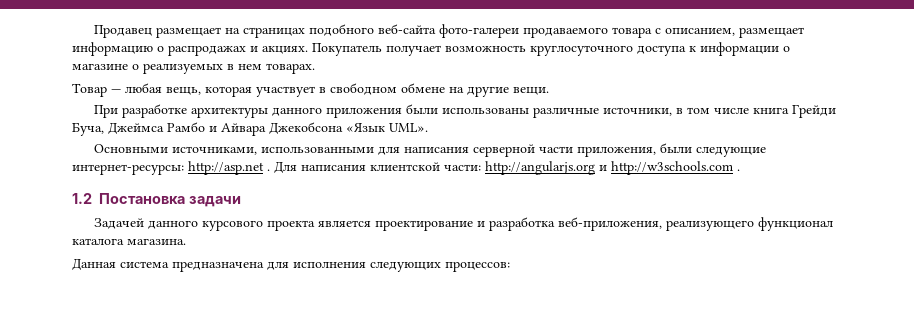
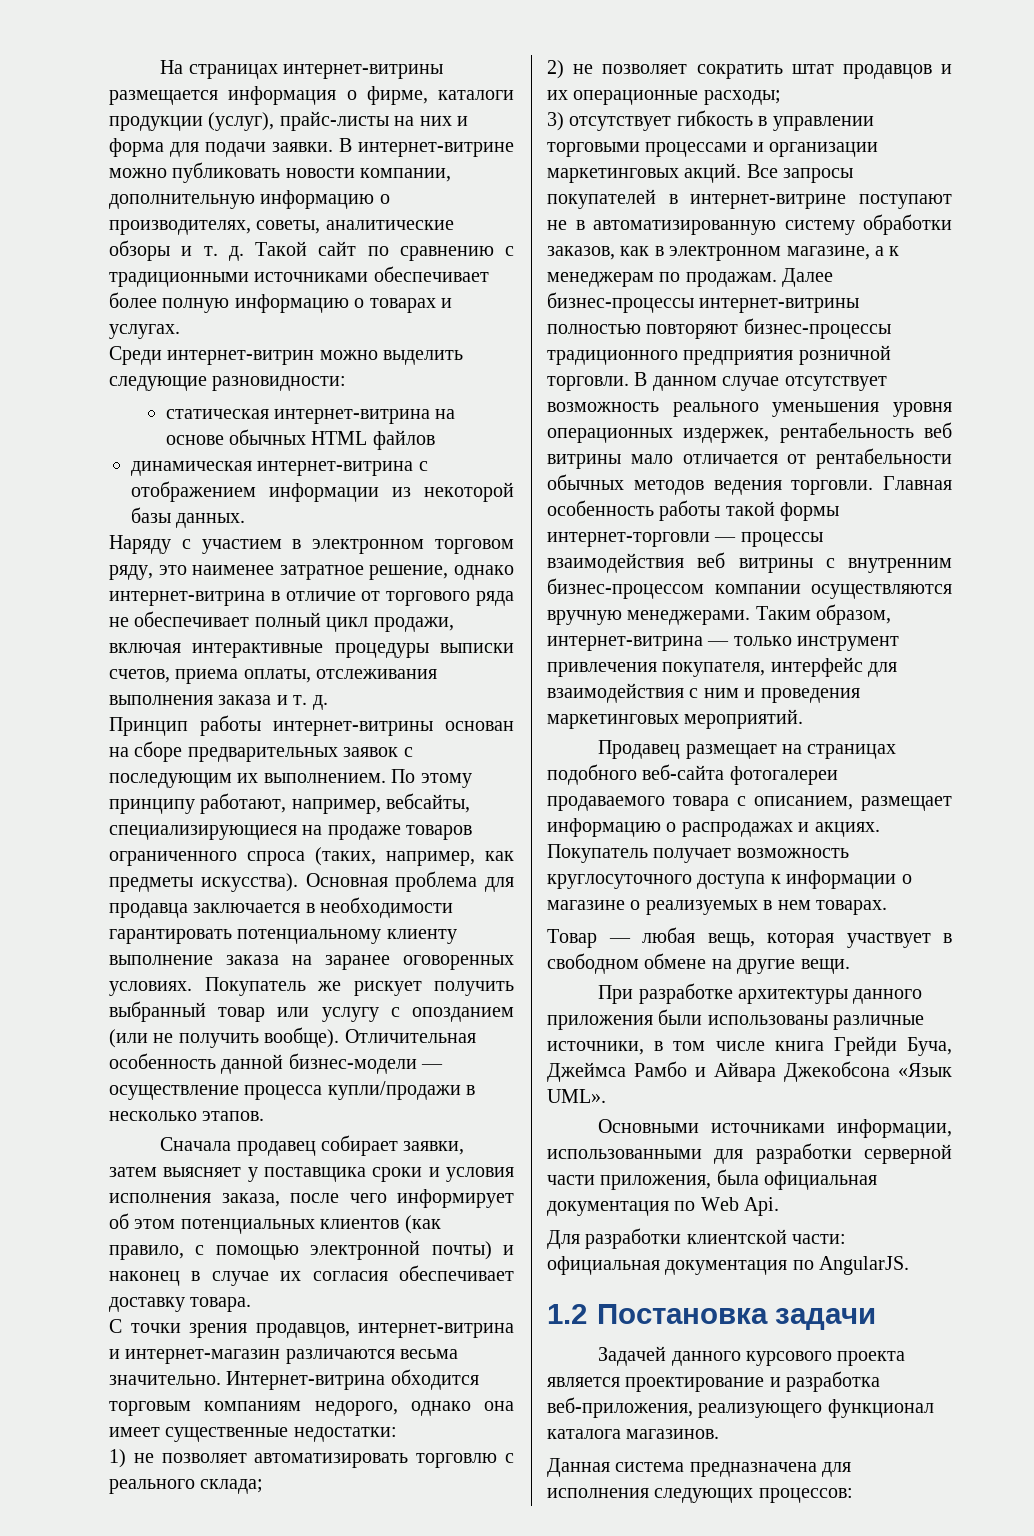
(94, 31) none -> [160,60,443,79] [109,86,514,105] [109,111,468,131] [109,138,514,157] [109,162,452,183] [109,190,390,209] [109,220,454,235] [109,240,514,261] [109,266,489,287] [109,292,452,313] [109,324,180,339] [109,346,464,365] [109,376,347,391] [165,409,456,424] [165,429,435,450] [131,461,428,476] [131,481,514,502] [131,507,246,528] [109,535,514,554] [109,565,514,580] [109,591,514,606] [109,611,454,632] [109,643,514,658] [109,669,438,684] [109,695,328,710] [109,715,514,736] [109,741,413,762] [109,769,472,788] [109,793,471,814] [109,825,473,840] [109,847,514,866] [109,871,514,892] [109,897,454,918] [109,929,457,944] [109,955,514,970] [109,977,514,996] [109,1001,514,1022] [109,1027,476,1048] [109,1053,444,1074] [109,1081,476,1100] [109,1111,265,1121] [160,1135,465,1156] [109,1167,514,1182] [109,1189,514,1208] [109,1213,441,1234] [109,1240,514,1260] [109,1265,514,1286] [109,1297,252,1312] [109,1319,514,1338] [109,1349,459,1364] [109,1369,479,1390] [109,1401,514,1416] [109,1427,397,1442] [109,1449,514,1468] [109,1479,264,1494] [547,60,952,79] [547,90,781,105] [547,110,874,131] [547,142,879,157] [547,163,854,183] [547,189,952,209] [547,214,952,235] [547,246,900,261] [547,268,834,287] [547,292,860,313] [547,318,891,339] [547,345,891,365] [547,372,887,391] [547,402,952,417] [547,422,952,443] [547,448,952,469] [547,474,952,495] [547,500,840,521] [547,532,823,547] [547,552,952,573] [547,578,952,599] [547,604,892,625] [547,636,900,651] [547,657,898,677] [547,683,860,703] [547,709,804,729] На страницах интернет-витрины размещается информация о фирме, каталоги продукции (услуг), прайс-листы на них и форма для подачи заявки. В интернет-витрине можно публиковать новости компании, дополнительную информацию о производителях, советы, аналитические обзоры и т. д. Такой сайт по сравнению с традиционными источниками обеспечивает более полную информацию о товарах и услугах. // Среди интернет-витрин можно выделить следующие разновидности: // статическая интернет-витрина на основе обычных НТМL файлов // динамическая интернет-витрина с отображением информации из некоторой базы данных. // Наряду с участием в электронном торговом ряду, это наименее затратное решение, однако интернет-витрина в отличие от торгового ряда не обеспечивает полный цикл продажи, включая интерактивные процедуры выписки счетов, приема оплаты, отслеживания выполнения заказа и т. д. // Принцип работы интернет-витрины основан на сборе предварительных заявок с последующим их выполнением. По этому принципу работают, например, вебсайты, специализирующиеся на продаже товаров ограниченного спроса (таких, например, как предметы искусства). Основная проблема для продавца заключается в необходимости гарантировать потенциальному клиенту выполнение заказа на заранее оговоренных условиях. Покупатель же рискует получить выбранный товар или услугу с опозданием (или не получить вообще). Отличительная особенность данной бизнес-модели — осуществление процесса купли/продажи в несколько этапов. // Сначала продавец собирает заявки, затем выясняет у поставщика сроки и условия исполнения заказа, после чего информирует об этом потенциальных клиентов (как правило, с помощью электронной почты) и наконец в случае их согласия обеспечивает доставку товара. // С точки зрения продавцов, интернет-витрина и интернет-магазин различаются весьма значительно. Интернет-витрина обходится торговым компаниям недорого, однако она имеет существенные недостатки: // 1) не позволяет автоматизировать торговлю с реального склада; // 2) не позволяет сократить штат продавцов и их операционные расходы; // 3) отсутствует гибкость в управлении торговыми процессами и организации маркетинговых акций. Все запросы покупателей в интернет-витрине поступают не в автоматизированную систему обработки заказов, как в электронном магазине, а к менеджерам по продажам. Далее бизнес-процессы интернет-витрины полностью повторяют бизнес-процессы традиционного предприятия розничной торговли. В данном случае отсутствует возможность реального уменьшения уровня операционных издержек, рентабельность веб витрины мало отличается от рентабельности обычных методов ведения торговли. Главная особенность работы такой формы интернет-торговли — процессы взаимодействия веб витрины с внутренним бизнес-процессом компании осуществляются вручную менеджерами. Таким образом, интернет-витрина — только инструмент привлечения покупателя, интерфейс для взаимодействия с ним и проведения маркетинговых мероприятий. //
[439,24,520,38] фото-галереи -> [729,766,838,785] фотогалереи
[172,146,258,155] источниками, -> [711,1119,952,1138] источниками информации,
[404,147,470,153] написания -> [755,1143,852,1164] разработки
[660,143,767,157] [72,161,740,175] были следующие интернет-ресурсы: http://asp.net . Для написания клиентской части: http://angularjs.org и http://w3schools.com . -> [716,1169,878,1190] [547,1197,780,1216] [547,1228,847,1249] [547,1256,910,1275] была официальная документация по Web Api. // Для разработки клиентской части: официальная документация по AngularJS.
[127,238,186,245] магазина. -> [626,1429,720,1439] магазинов.

